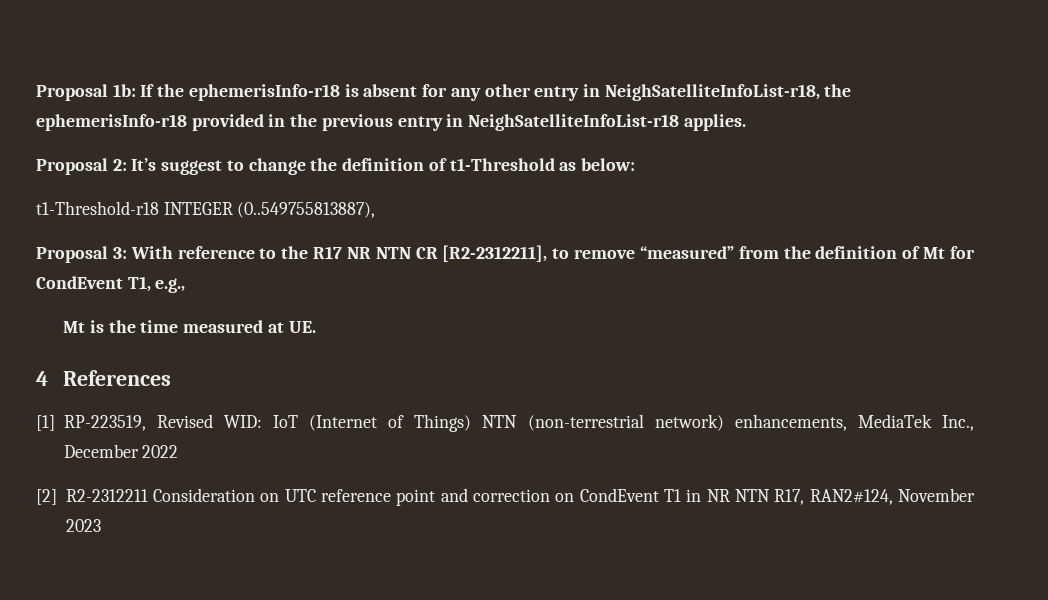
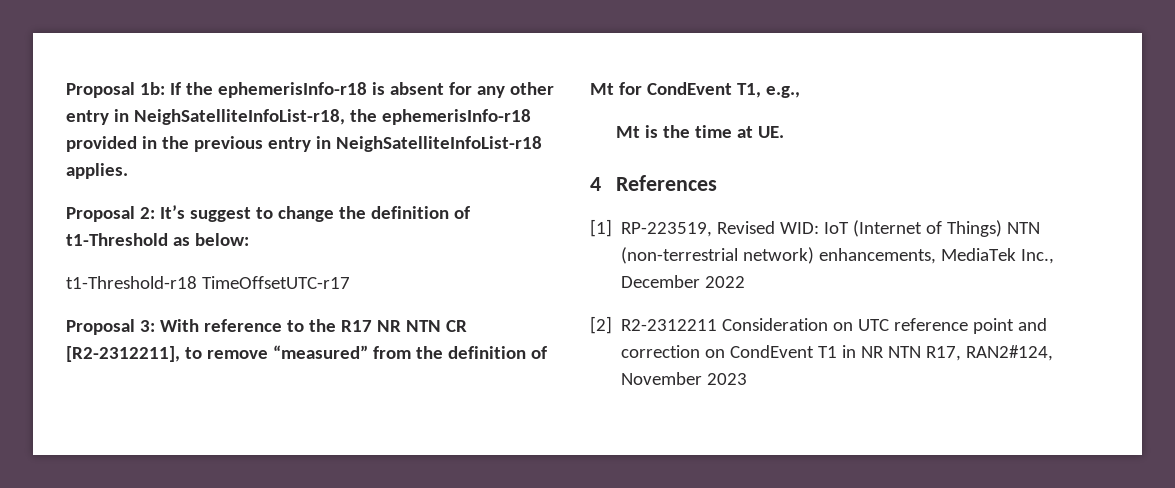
[163,202,376,218] INTEGER (0..549755813887), -> [201,276,350,289] TimeOffsetUTC-r17
[183,320,264,333] measured -> (733, 131) none

